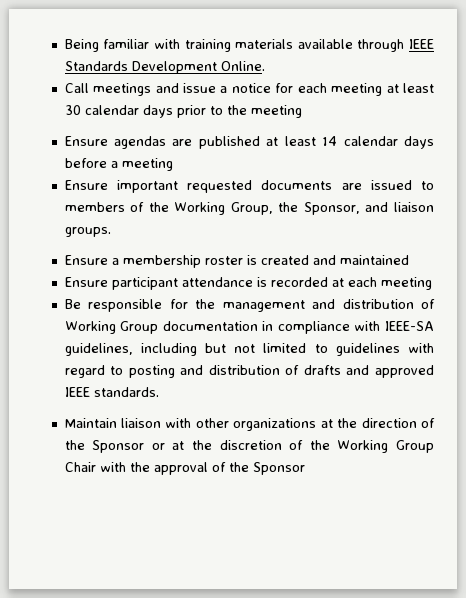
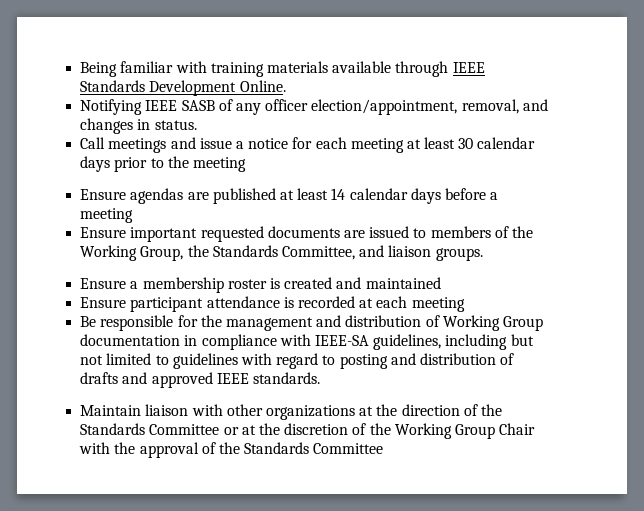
(265, 66) none -> [80,99,548,115] [80,118,197,134] // Notifying IEEE SASB of any officer election/appointment, removal, and changes in status.
[303,202,360,215] Sponsor, -> [212,245,355,260] Standards Committee,
[92,440,145,453] Sponsor -> [80,423,220,435] Standards Committee
[252,462,305,475] Sponsor -> [244,442,384,454] Standards Committee

